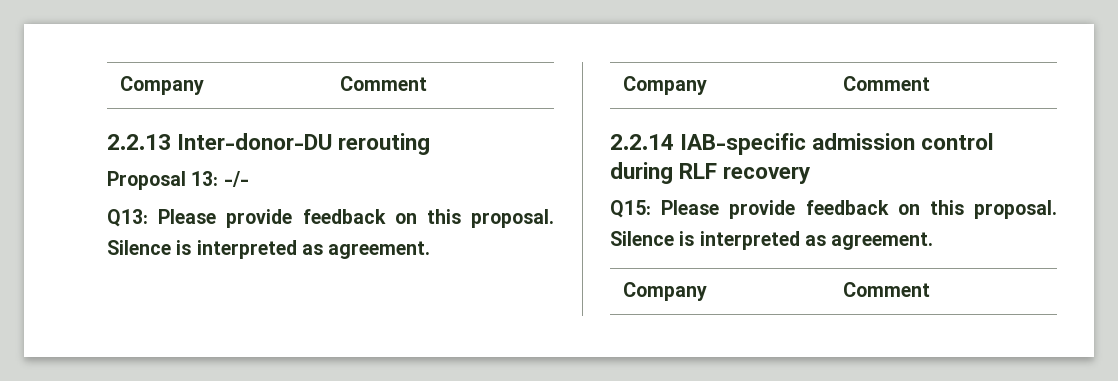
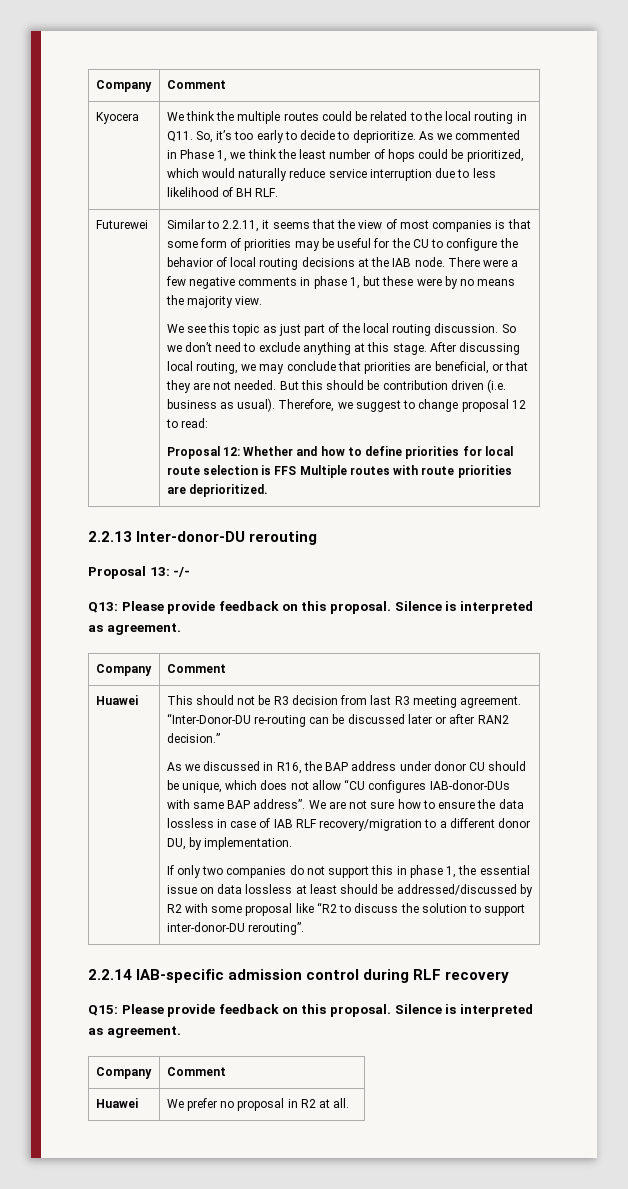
[119,76,204,95] [339,76,427,91] Company | Comment -> [95,80,152,92] [166,80,226,89] [95,112,139,124] [166,111,527,124] [166,130,521,143] [166,149,524,162] [166,168,496,181] [166,187,279,197] [95,220,148,229] [166,219,531,232] [166,238,518,251] [166,257,519,270] [165,276,516,289] [165,295,263,308] [166,323,516,336] [166,342,521,355] [166,361,529,374] [165,379,507,393] [166,398,526,412] [165,418,208,428] [166,446,513,459] [166,465,512,478] [166,484,268,497] Company | Comment // Kyocera | We think the multiple routes could be related to the local routing in Q11. So, it’s too early to decide to deprioritize. As we commented in Phase 1, we think the least number of hops could be prioritized, which would naturally reduce service interruption due to less likelihood of BH RLF. // Futurewei | Similar to 2.2.11, it seems that the view of most companies is that some form of priorities may be useful for the CU to configure the behavior of local routing decisions at the IAB node. There were a few negative comments in phase 1, but these were by no means the majority view. // We see this topic as just part of the local routing discussion. So we don’t need to exclude anything at this stage. After discussing local routing, we may conclude that priorities are beneficial, or that they are not needed. But this should be contribution driven (i.e. business as usual). Therefore, we suggest to change proposal 12 to read: // Proposal 12: Whether and how to define priorities for local route selection is FFS Multiple routes with route priorities are deprioritized.
(930, 83) none -> [95,695,138,705] [166,695,522,708] [166,713,509,727] [166,733,220,743] [166,761,527,774] [166,779,510,793] [166,799,524,809] [166,818,531,831] [166,837,293,850] [166,865,530,878] [166,884,533,897] [166,902,526,916] [166,922,304,935] // Huawei | This should not be R3 decision from last R3 meeting agreement. “Inter-Donor-DU re-routing can be discussed later or after RAN2 decision.” // As we discussed in R16, the BAP address under donor CU should be unique, which does not allow “CU configures IAB-donor-DUs with same BAP address”. We are not sure how to ensure the data lossless in case of IAB RLF recovery/migration to a different donor DU, by implementation. // If only two companies do not support this in phase 1, the essential issue on data lossless at least should be addressed/discussed by R2 with some proposal like “R2 to discuss the solution to support inter-donor-DU rerouting”.
(930, 289) none -> [95,1098,138,1108] [166,1098,350,1111] // Huawei | We prefer no proposal in R2 at all.

